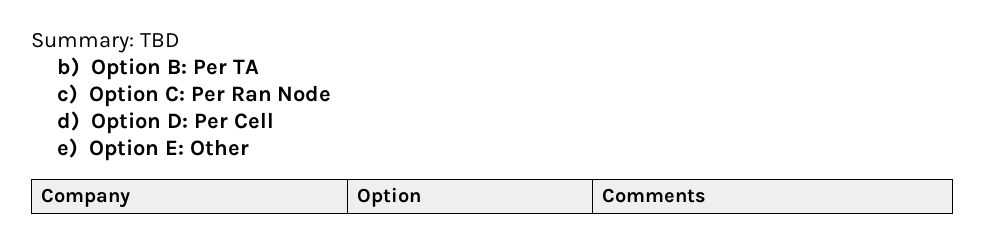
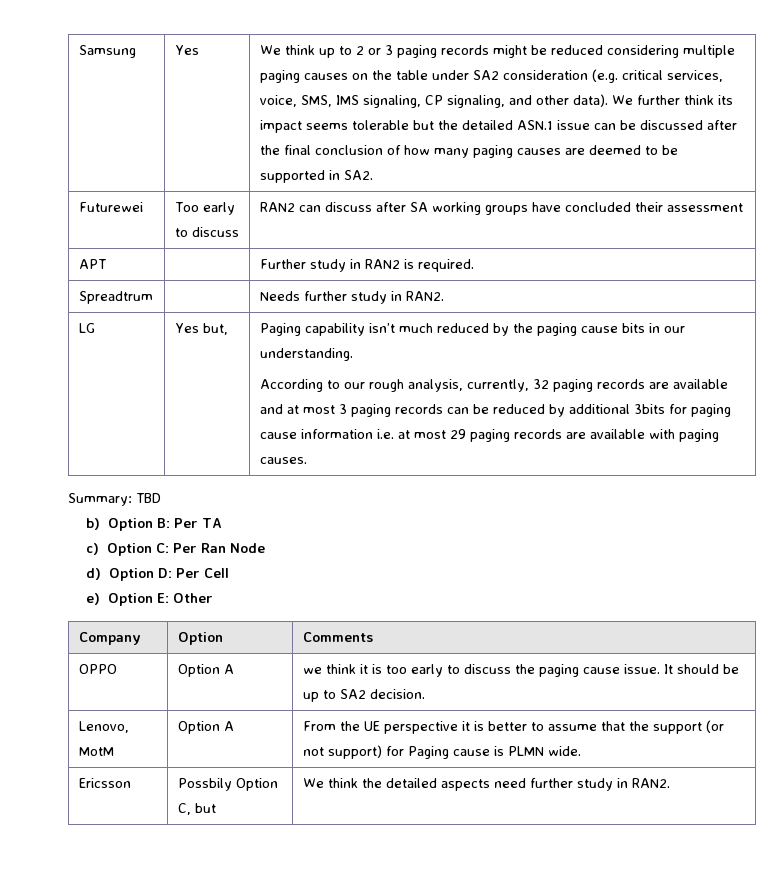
(31, 42) none -> [78,45,136,58] [174,45,199,55] [259,45,735,58] [259,69,723,83] [259,94,733,108] [259,120,737,133] [259,145,678,158] [259,170,373,183] [78,202,143,212] [174,202,235,215] [174,227,239,237] [259,202,743,215] [78,259,106,269] [259,259,474,272] [78,291,153,304] [259,291,444,304] [78,323,95,333] [174,323,228,335] [259,323,685,336] [259,348,353,361] [259,379,728,392] [259,404,731,417] [259,429,719,442] [259,457,307,464] Samsung | Yes | We think up to 2 or 3 paging records might be reduced considering multiple paging causes on the table under SA2 consideration (e.g. critical services, voice, SMS, IMS signaling, CP signaling, and other data). We further think its impact seems tolerable but the detailed ASN.1 issue can be discussed after the final conclusion of how many paging causes are deemed to be supported in SA2. // Futurewei | Too early to discuss | RAN2 can discuss after SA working groups have concluded their assessment // APT | | Further study in RAN2 is required. // Spreadtrum | | Needs further study in RAN2. // LG | Yes but, | Paging capability isn’t much reduced by the paging cause bits in our understanding. // According to our rough analysis, currently, 32 paging records are available and at most 3 paging records can be reduced by additional 3bits for paging cause information i.e. at most 29 paging records are available with paging causes. //
(707, 195) none -> [78,664,117,674] [177,664,234,677] [302,664,739,677] [302,689,425,702] [78,721,129,733] [78,747,114,756] [177,721,234,734] [302,720,724,734] [302,745,581,759] [78,778,131,788] [177,778,278,791] [177,803,216,815] [302,778,670,791] // OPPO | Option A | we think it is too early to discuss the paging cause issue. It should be up to SA2 decision. // Lenovo, MotM | Option A | From the UE perspective it is better to assume that the support (or not support) for Paging cause is PLMN wide. // Ericsson | Possbily Option C, but | We think the detailed aspects need further study in RAN2.

